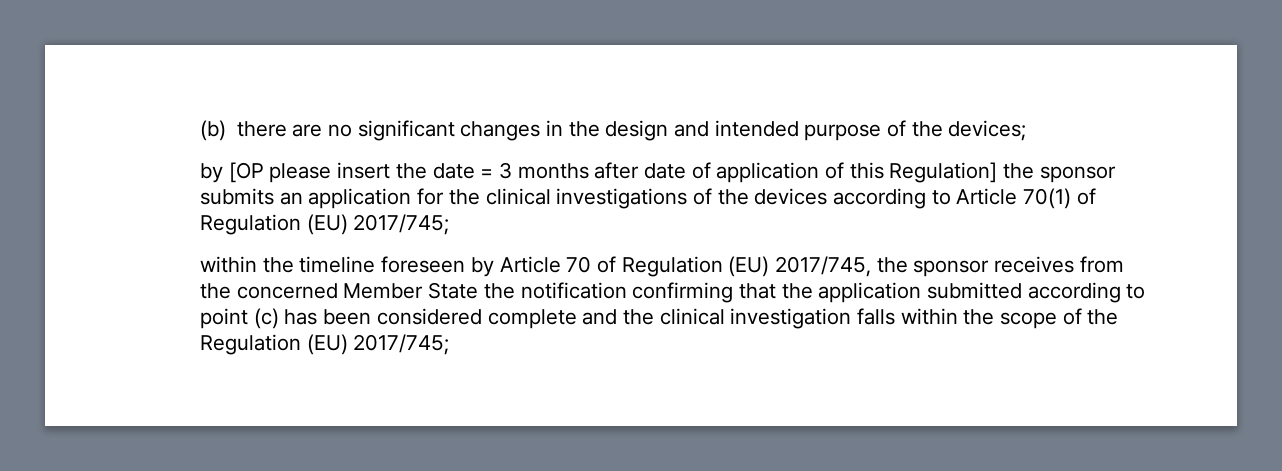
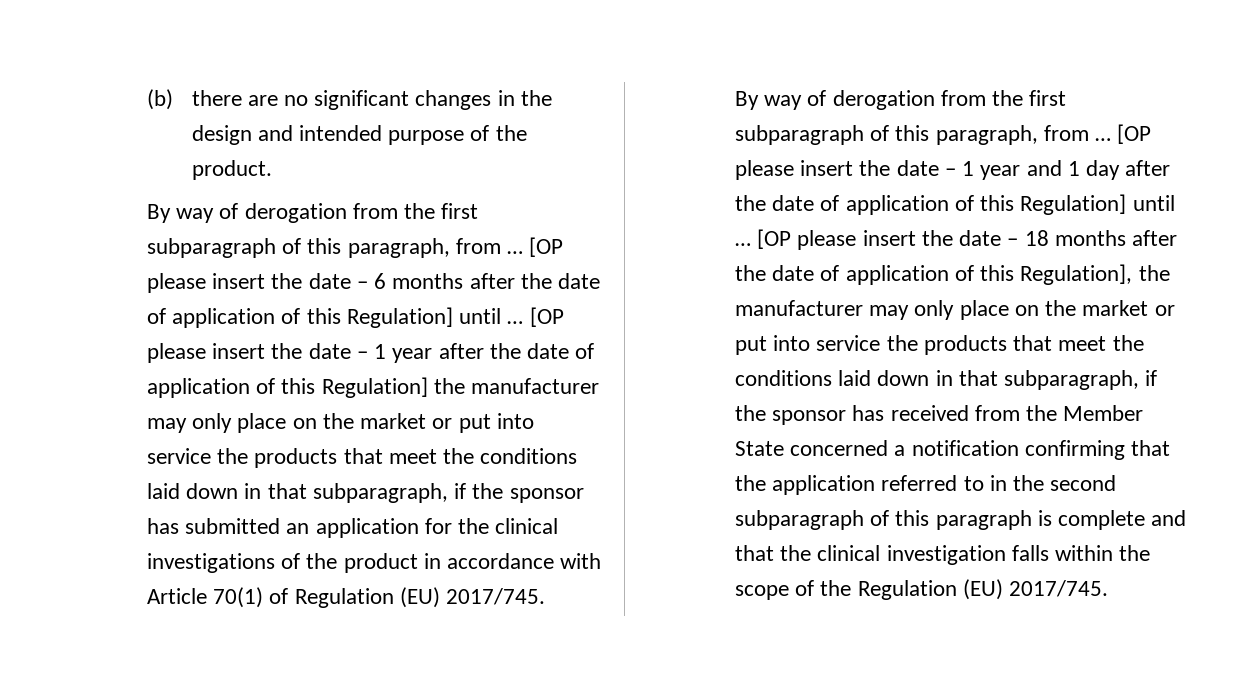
[948,120,1027,141] [200,162,640,183] devices; // by [OP please insert the date = 3 months after -> [191,160,272,180] [147,203,479,223] [147,237,564,258] [147,273,600,293] [147,307,564,328] [147,343,521,363] product. // By way of derogation from the first subparagraph of this paragraph, from … [OP please insert the date – 6 months after the date of application of this Regulation] until … [OP please insert the date – 1 year after the
[1039,166,1116,183] [200,188,275,205] sponsor submits -> [471,378,600,394] [147,413,534,433] [147,448,578,468] [147,483,584,503] [147,518,281,534] manufacturer may only place on the market or put into service the products that meet the conditions laid down in that subparagraph, if the sponsor has submitted
[754,188,951,209] devices according to -> [343,553,602,573] product in accordance with
[353,214,450,235] [200,256,1124,277] [200,283,338,299] 2017/745; // within the timeline foreseen by Article 70 of Regulation (EU) 2017/745, the sponsor receives from the concerned -> [446,588,546,605] [735,90,1067,110] [735,124,1152,145] [735,160,1171,180] [735,194,1175,215] [735,229,1177,250] [735,264,1170,285] [735,300,1175,320] [735,335,1144,355] [735,370,1158,390] [735,405,1058,425] 2017/745. // By way of derogation from the first subparagraph of this paragraph, from … [OP please insert the date – 1 year and 1 day after the date of application of this Regulation] until … [OP please insert the date – 18 months after the date of application of this Regulation], the manufacturer may only place on the market or put into service the products that meet the conditions laid down in that subparagraph, if the sponsor has received from the
[483,283,515,299] the -> [790,440,906,456] concerned a
[926,282,1146,303] [200,308,482,329] submitted according to point (c) has been considered -> [881,475,1117,491] [735,510,1052,530] referred to in the second subparagraph of this paragraph is
(618, 317) none -> [735,545,775,561] that
[353,334,450,355] 2017/745; -> [1009,580,1109,597] 2017/745.

